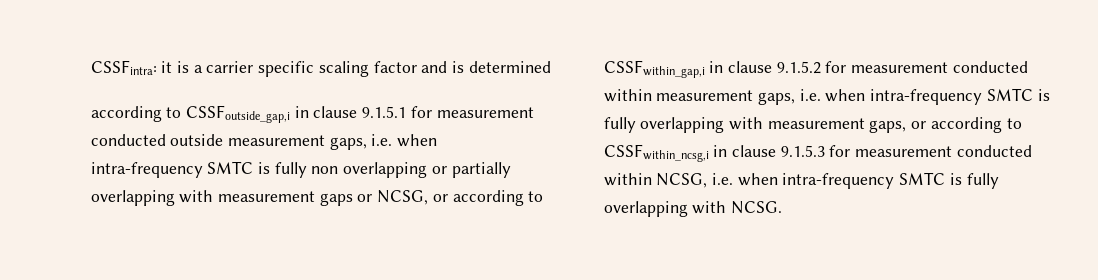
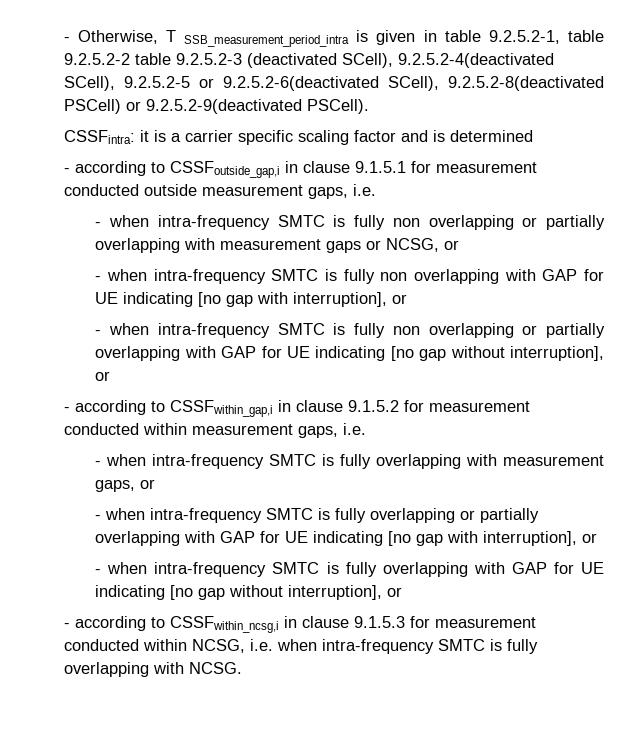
(90, 67) none -> [63,30,604,47] [63,53,554,68] [63,76,604,91] [63,99,369,114] - Otherwise, T SSB_measurement_period_intra is given in table 9.2.5.2-1, table 9.2.5.2-2 table 9.2.5.2-3 (deactivated SCell), 9.2.5.2-4(deactivated SCell), 9.2.5.2-5 or 9.2.5.2-6(deactivated SCell), 9.2.5.2-8(deactivated PSCell) or 9.2.5.2-9(deactivated PSCell). //
(551, 67) none -> [63,168,70,173] -
(393, 140) none -> [95,222,102,227] // -
(448, 198) none -> [95,269,605,284] [95,292,408,307] [95,323,605,338] [95,346,604,361] [95,371,111,381] [63,407,70,412] // - when intra-frequency SMTC is fully non overlapping with GAP for UE indicating [no gap with interruption], or // - when intra-frequency SMTC is fully non overlapping or partially overlapping with GAP for UE indicating [no gap without interruption], or // -
(821, 95) none -> [95,461,102,466] // -
(927, 125) none -> [95,508,540,523] [95,531,598,546] [95,562,604,577] [95,585,403,600] [63,623,70,628] // - when intra-frequency SMTC is fully overlapping or partially overlapping with GAP for UE indicating [no gap with interruption], or // - when intra-frequency SMTC is fully overlapping with GAP for UE indicating [no gap without interruption], or // -

